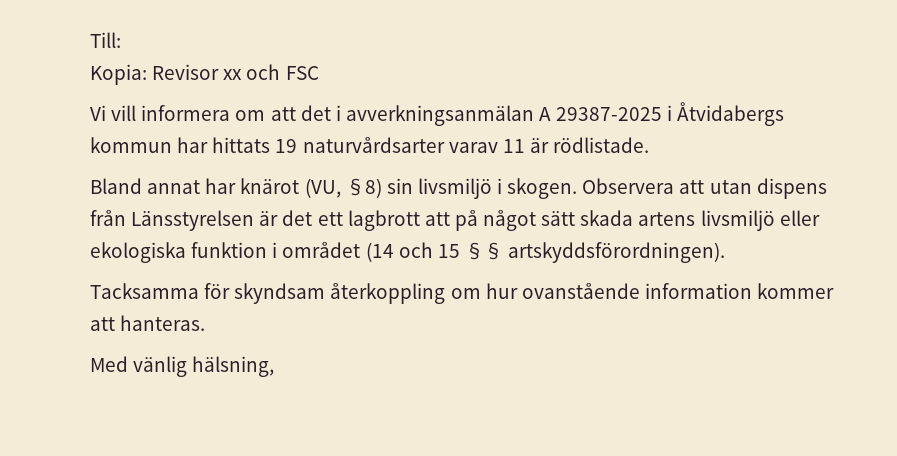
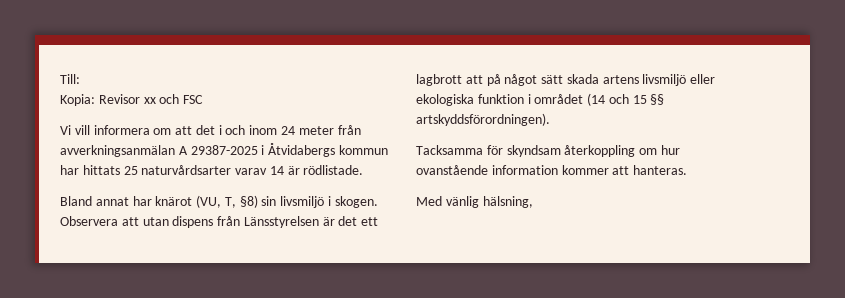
(341, 113) none -> [225,125,361,135] och inom 24 meter från
[275,139,298,153] 19 -> [123,166,138,175] 25
[502,139,525,153] 11 -> [269,166,284,175] 14
(341, 188) none -> [224,197,236,208] T,

